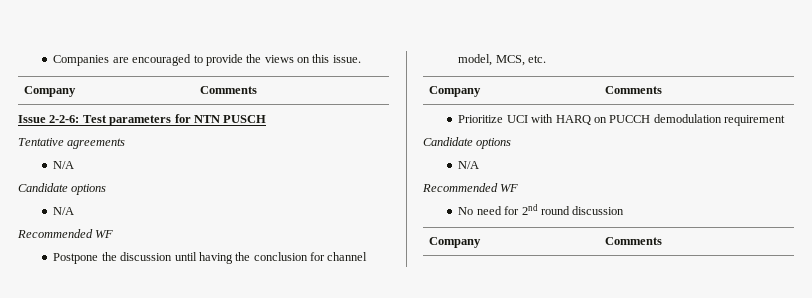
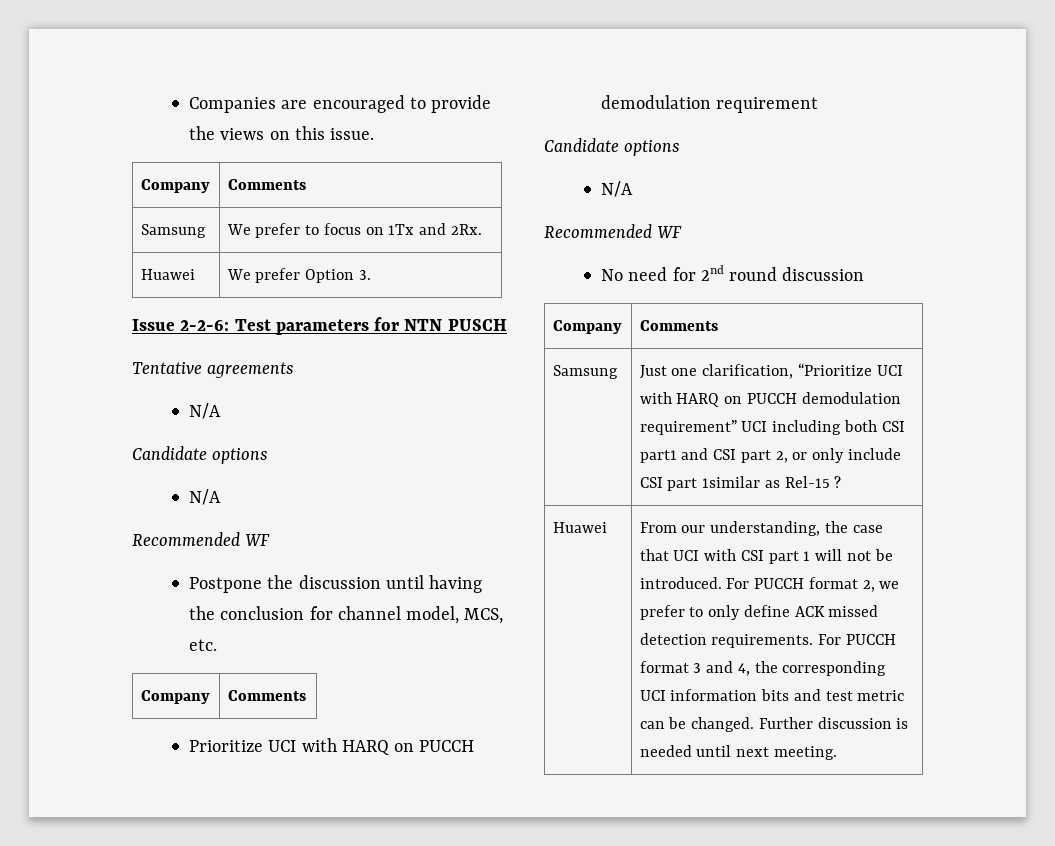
(257, 90) none -> [140,224,206,238] [226,223,482,238] [140,269,195,280] [226,268,371,283] // Samsung | We prefer to focus on 1Tx and 2Rx. // Huawei | We prefer Option 3.
(662, 241) none -> [552,365,618,379] [639,363,903,379] [639,392,901,407] [639,420,905,435] [639,448,901,463] [639,476,842,491] [552,522,607,533] [639,521,883,536] [639,549,893,564] [639,577,900,592] [639,605,879,620] [639,633,896,648] [639,661,887,676] [639,689,905,701] [639,717,909,732] [639,745,837,760] // Samsung | Just one clarification, “Prioritize UCI with HARQ on PUCCH demodulation requirement” UCI including both CSI part1 and CSI part 2, or only include CSI part 1similar as Rel-15 ? // Huawei | From our understanding, the case that UCI with CSI part 1 will not be introduced. For PUCCH format 2, we prefer to only define ACK missed detection requirements. For PUCCH format 3 and 4, the corresponding UCI information bits and test metric can be changed. Further discussion is needed until next meeting.

